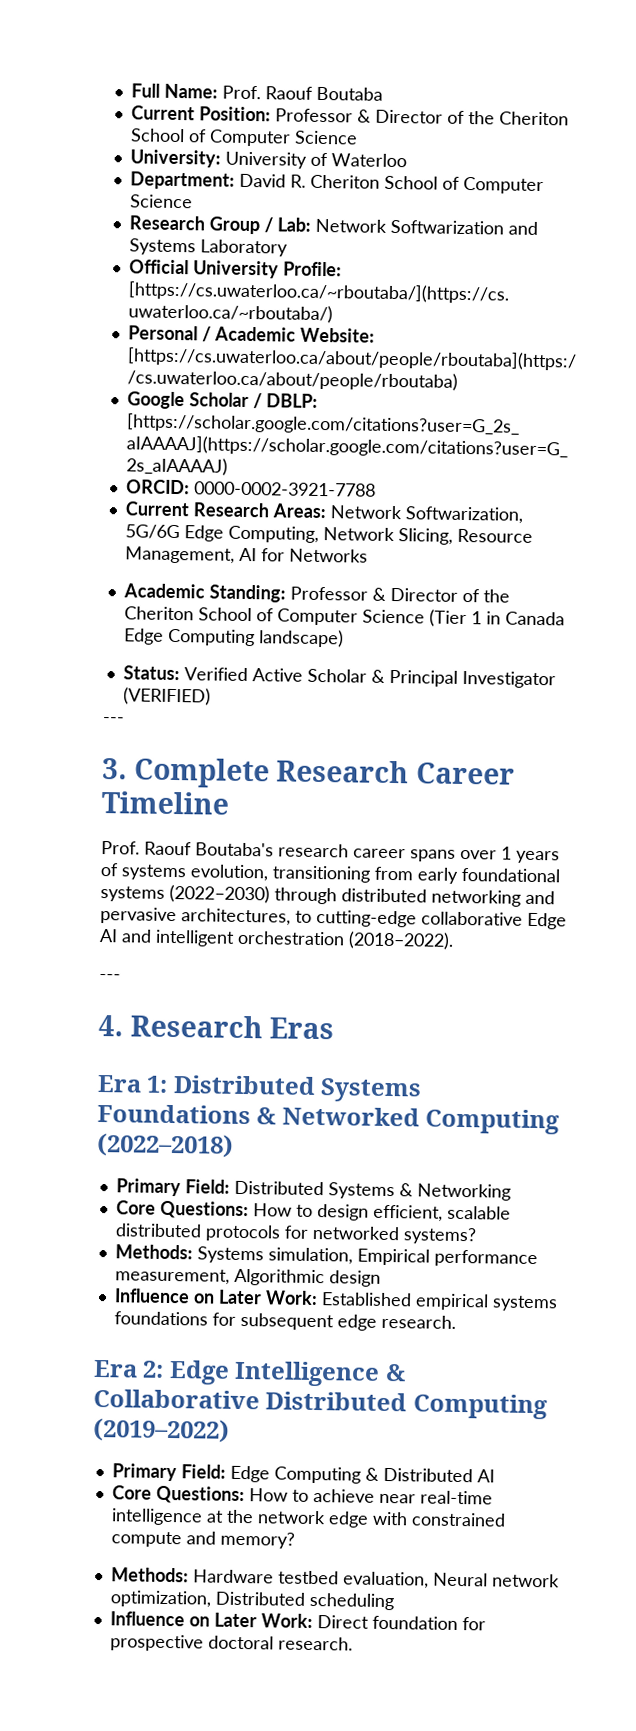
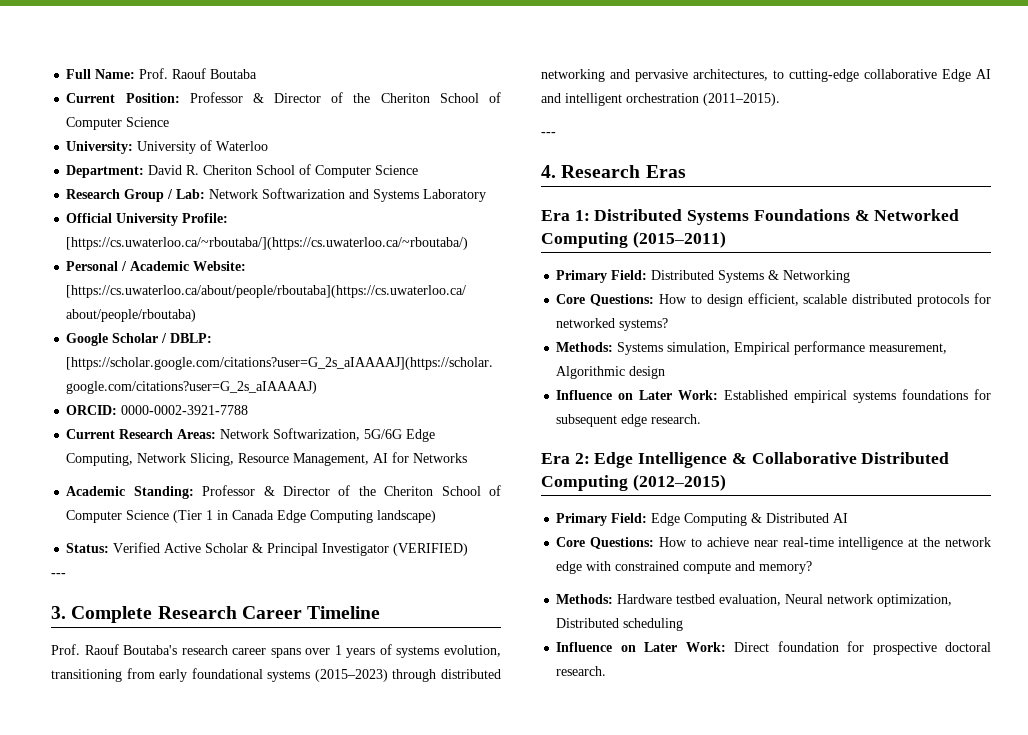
[169,884,270,904] (2022–2030) -> [314,669,388,682] (2015–2023)
[348,931,454,950] (2018–2022). -> [703,93,780,106] (2011–2015).
[96,1132,234,1158] (2022–2018) -> [632,231,726,248] (2015–2011)
[93,1417,230,1443] (2019–2022) -> [632,474,726,491] (2012–2015)

